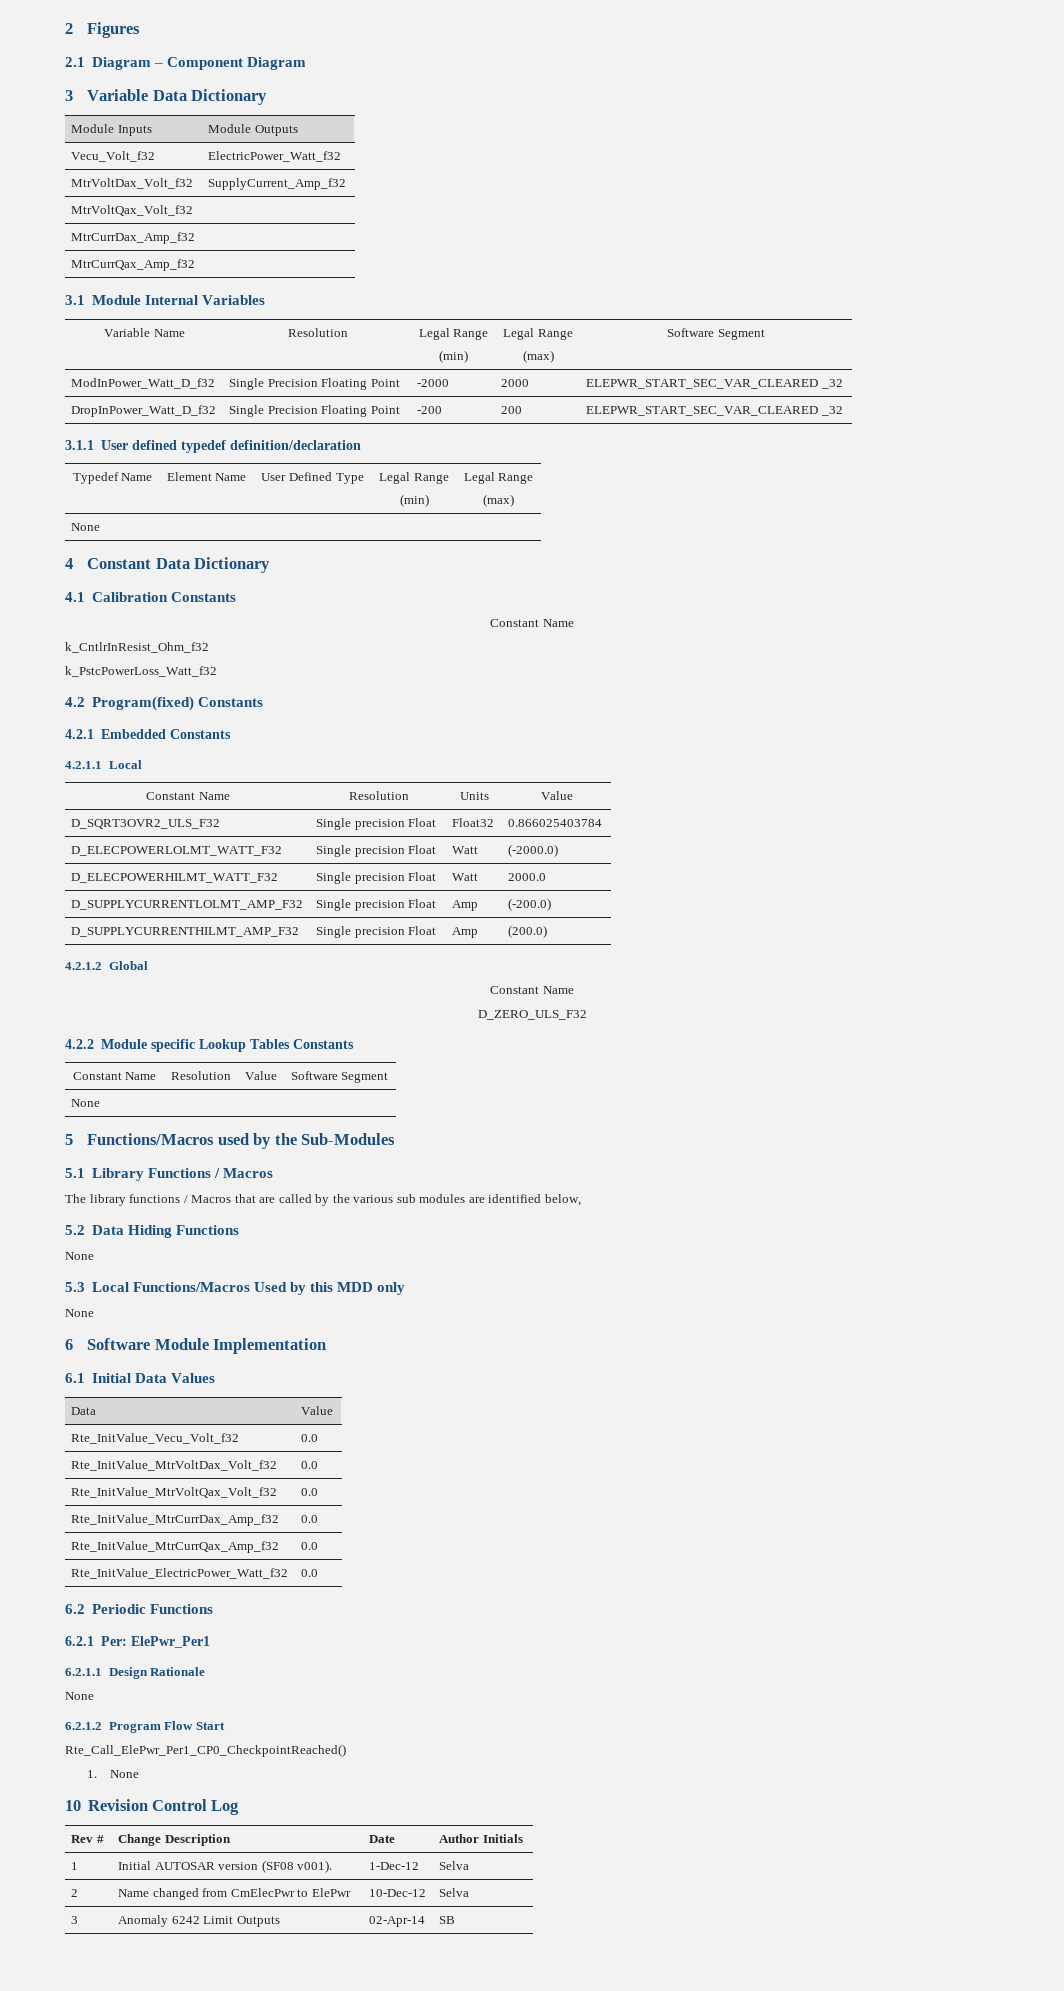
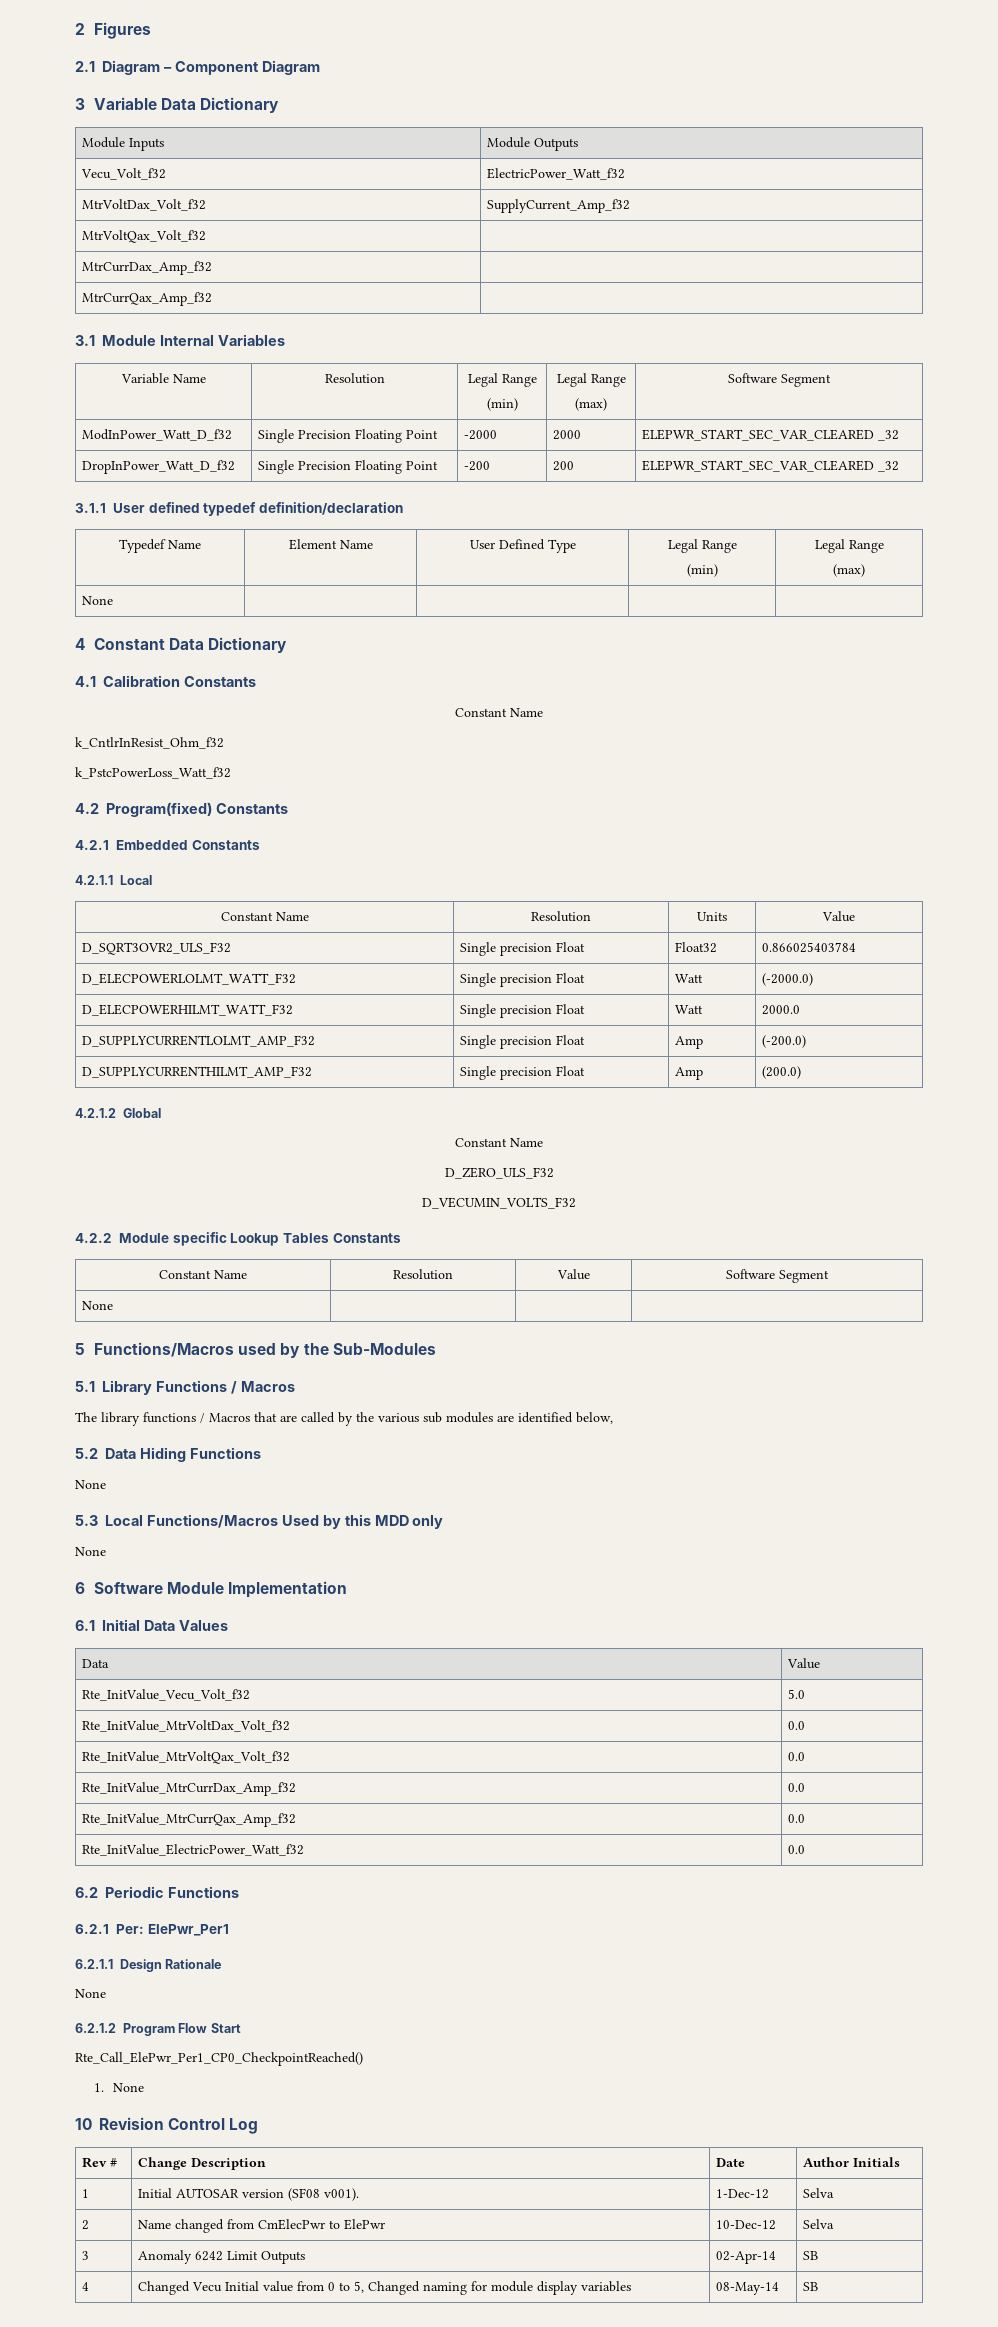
(587, 1015) none -> [422,1197,576,1209] // D_VECUMIN_VOLTS_F32
[301,1434,319,1442] 0.0 -> [788,1689,806,1699] 5.0
(456, 1920) none -> [82,2282,90,2291] [138,2281,632,2295] [716,2282,780,2295] [803,2282,819,2291] // 4 | Changed Vecu Initial value from 0 to 5, Changed naming for module display variables | 08-May-14 | SB

